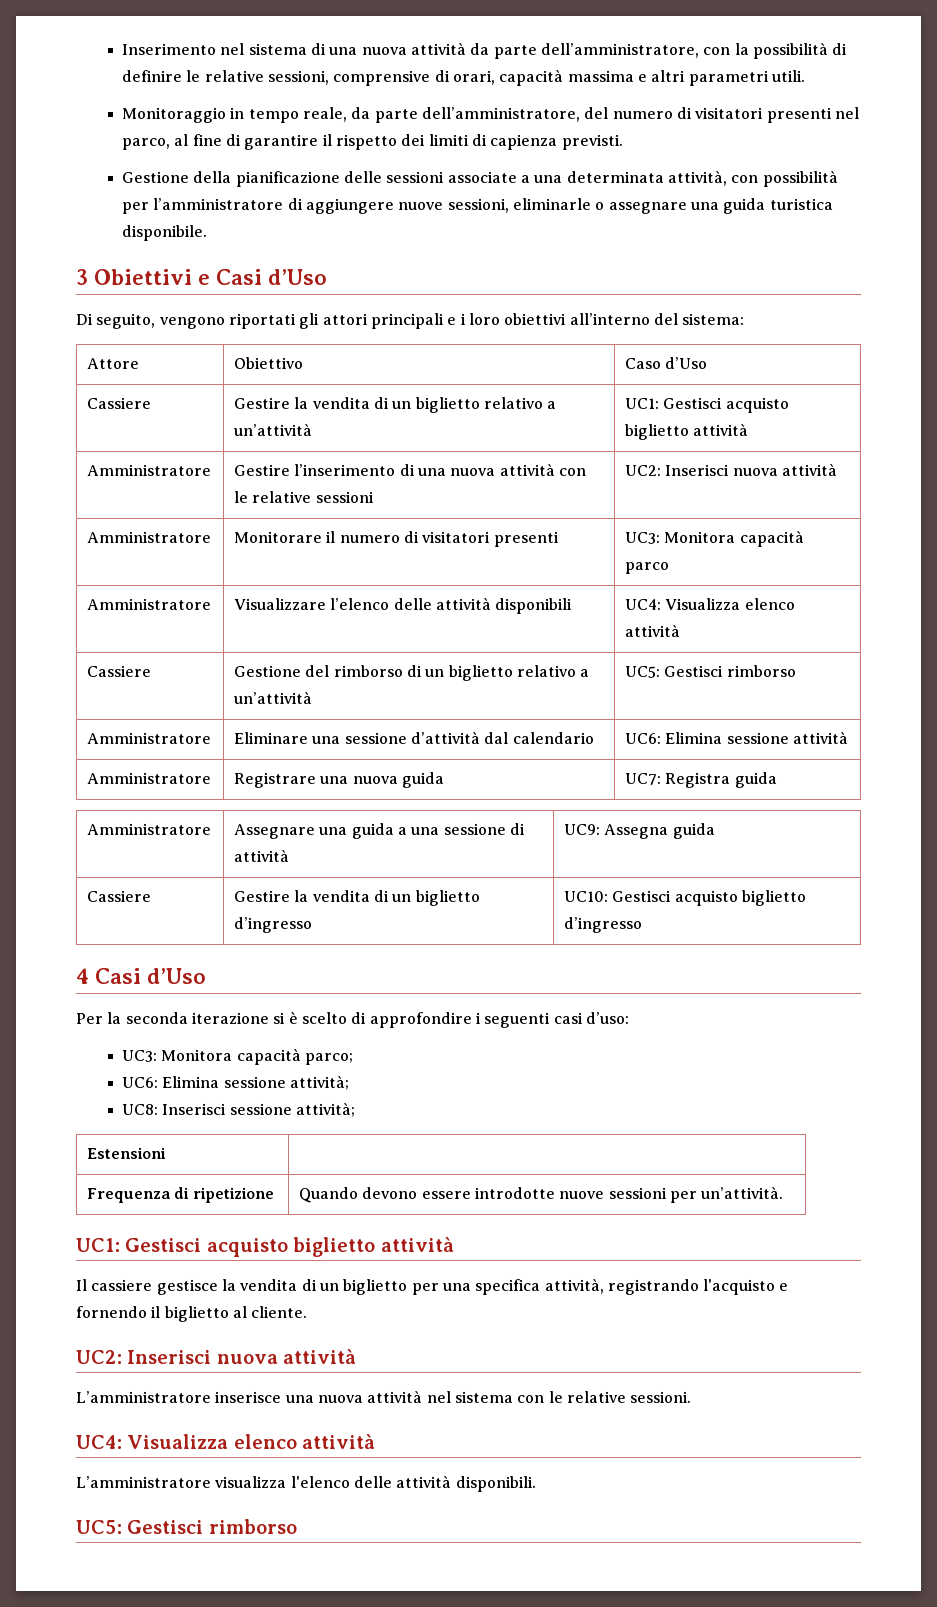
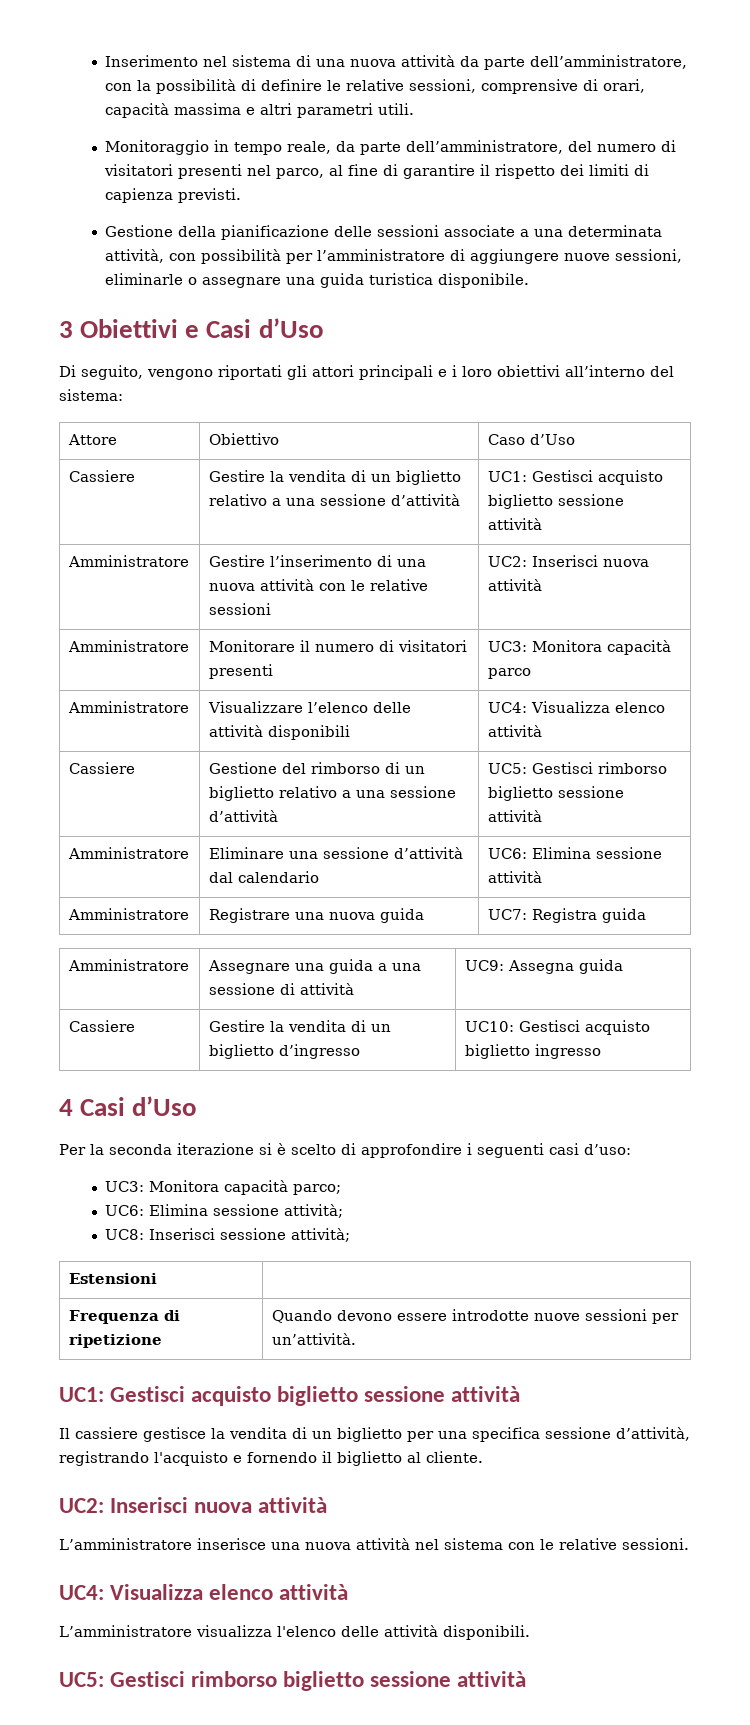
[234,423,313,436] [625,397,789,413] [625,424,690,440] un’attività | UC1: Gestisci acquisto biglietto -> [285,494,460,506] [487,470,663,485] [487,494,624,509] una sessione d’attività | UC1: Gestisci acquisto biglietto sessione
[234,691,313,704] [625,665,796,678] un’attività | UC5: Gestisci rimborso -> [355,786,456,798] [208,810,278,822] [487,762,667,774] [487,786,624,801] [487,810,542,822] una sessione d’attività | UC5: Gestisci rimborso biglietto sessione attività
[564,917,643,933] d’ingresso -> [534,1044,601,1059] ingresso
(376, 1247) none -> [364,1386,446,1402] sessione
[544,1278,604,1294] attività, -> [545,1427,690,1441] sessione d’attività,
(297, 1526) none -> [283,1671,527,1691] biglietto sessione attività

